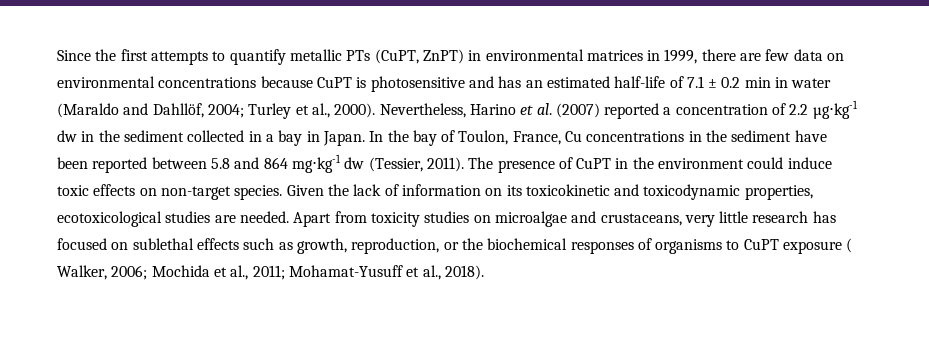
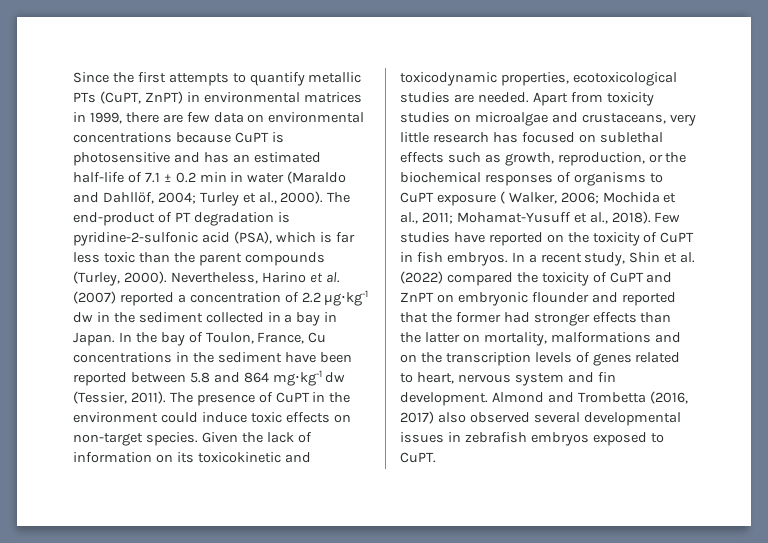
(376, 110) none -> [327,192,351,203] [73,212,290,226] [73,231,355,246] [73,252,325,266] [73,271,167,286] The end-product of PT degradation is pyridine-2-sulfonic acid (PSA), which is far less toxic than the parent compounds (Turley, 2000).
(484, 272) none -> [654,212,681,223] [400,232,695,246] [400,252,696,266] [400,271,673,286] [400,292,676,306] [400,312,672,326] [400,332,681,346] [400,352,681,366] [400,372,616,386] [400,391,688,406] [400,411,681,426] [400,432,664,446] [400,452,436,463] Few studies have reported on the toxicity of CuPT in fish embryos. In a recent study, Shin et al. (2022) compared the toxicity of CuPT and ZnPT on embryonic flounder and reported that the former had stronger effects than the latter on mortality, malformations and on the transcription levels of genes related to heart, nervous system and fin development. Almond and Trombetta (2016, 2017) also observed several developmental issues in zebrafish embryos exposed to CuPT.

